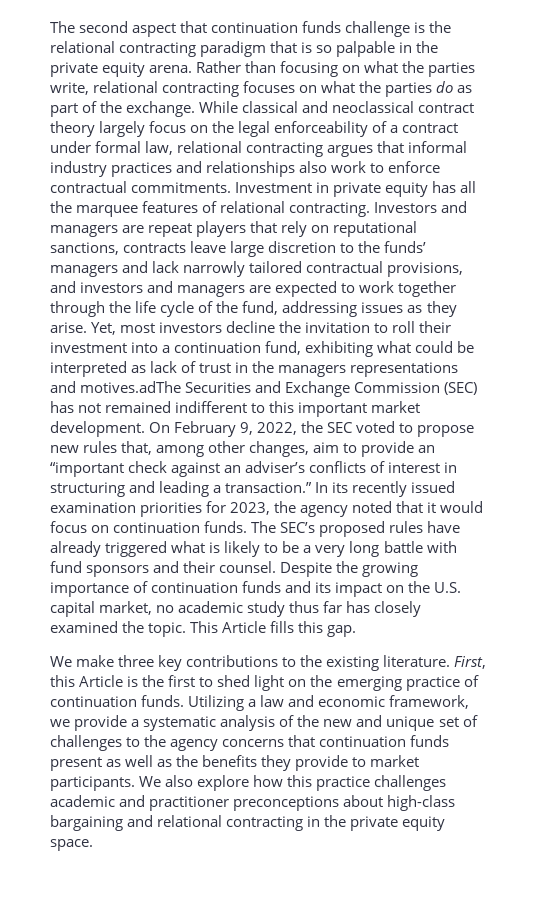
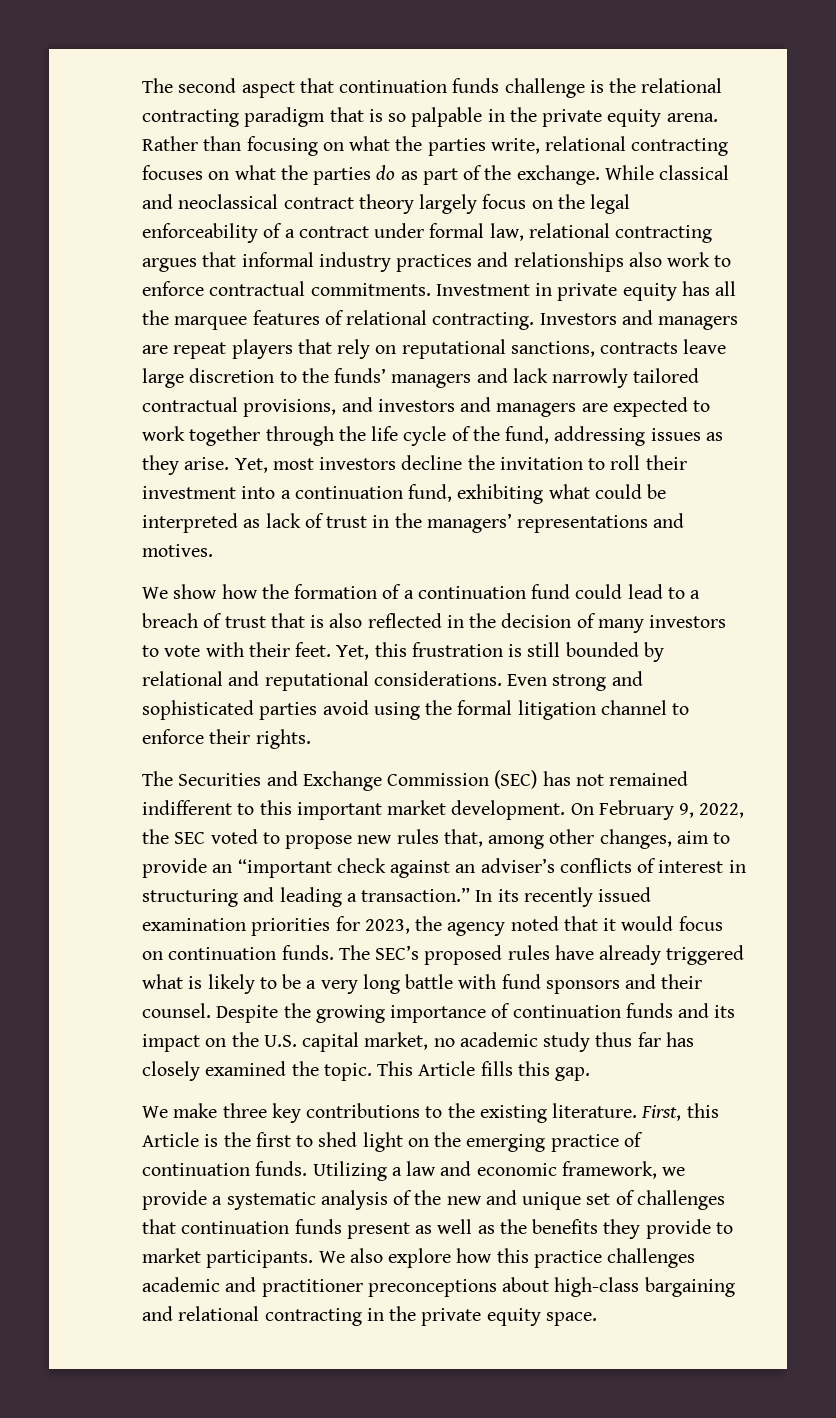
[278,365,347,377] managers -> [426,513,512,533] managers’
[80,381,182,393] motives.adThe -> [142,544,213,557] [142,584,701,599] [142,613,727,633] [142,642,664,662] [142,671,643,691] [142,700,690,720] [142,729,311,749] [142,771,173,786] motives. // We show how the formation of a continuation fund could lead to a breach of trust that is also reflected in the decision of many investors to vote with their feet. Yet, this frustration is still bounded by relational and reputational considerations. Even strong and sophisticated parties avoid using the formal litigation channel to enforce their rights. // The
[126,735,285,751] to the agency concerns -> (725, 1200) none

